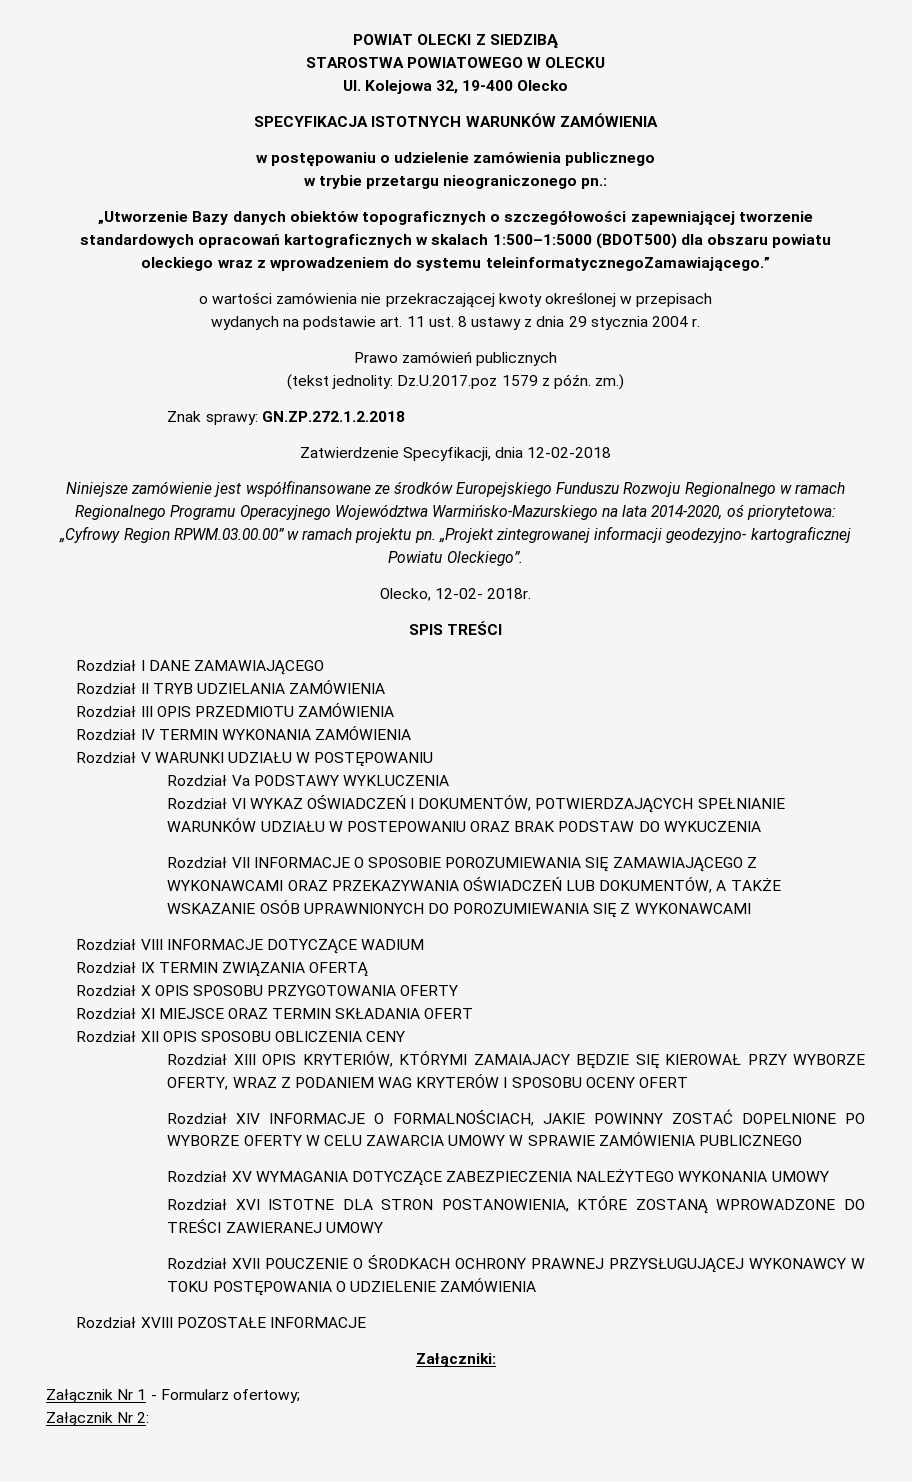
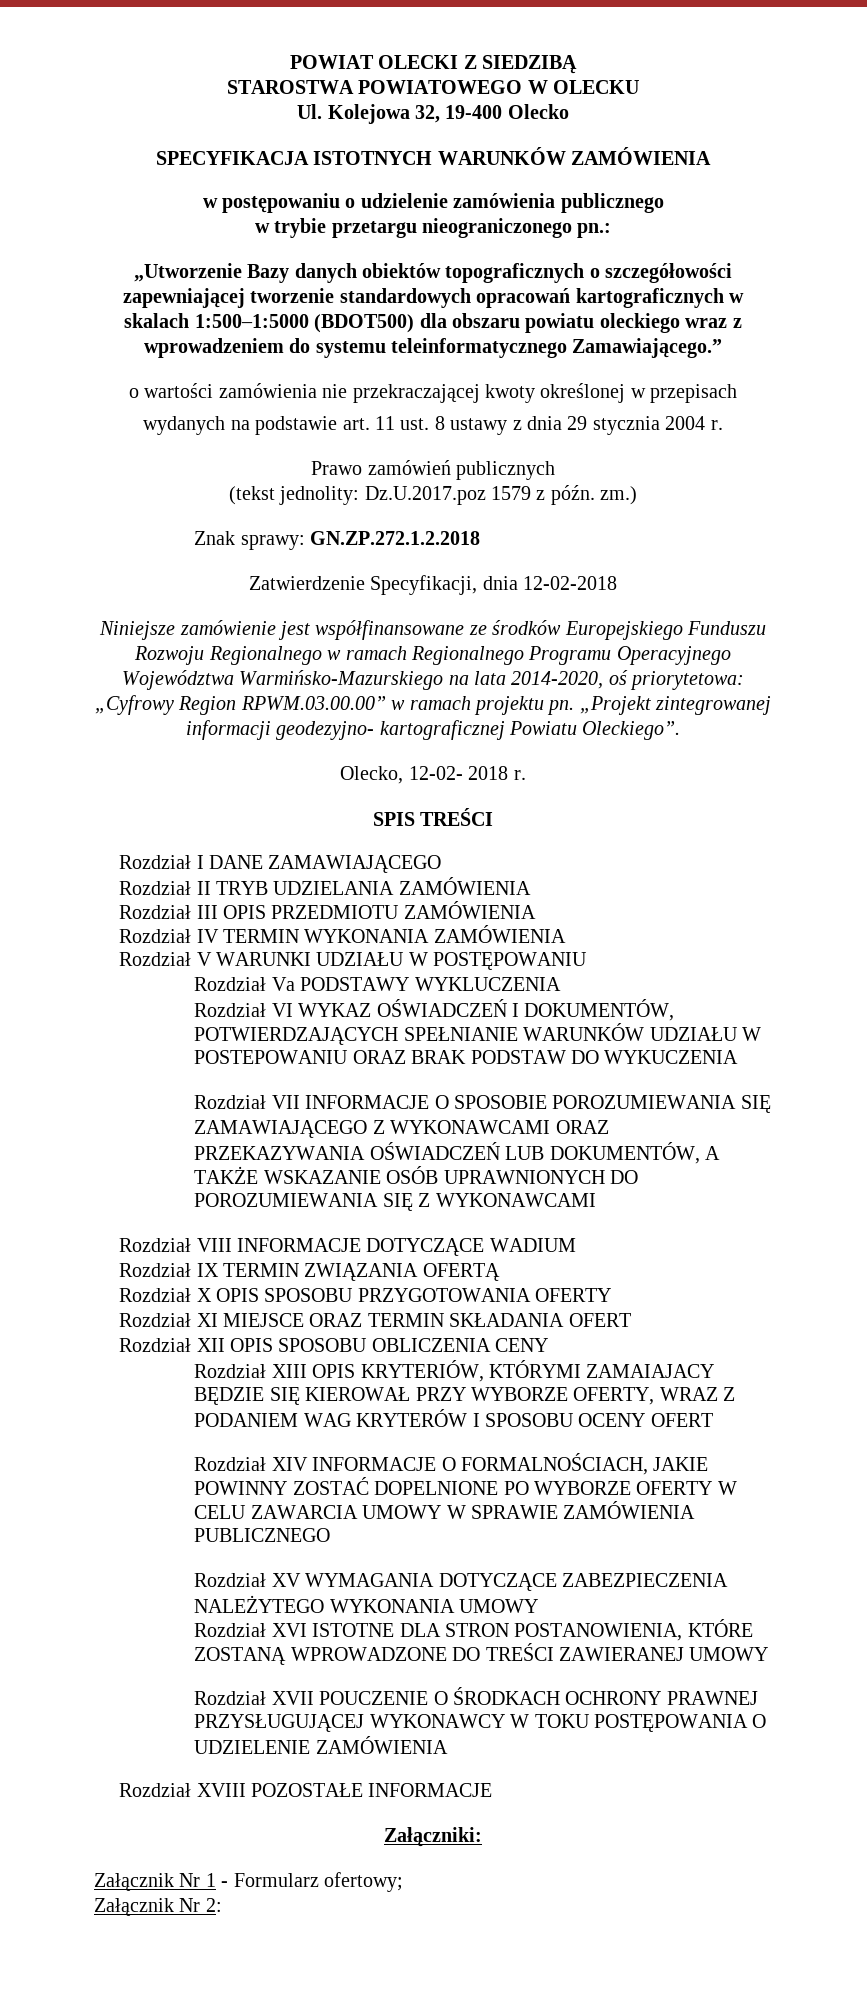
[485,257,770,271] teleinformatycznegoZamawiającego.” -> [390,338,723,358] teleinformatycznego Zamawiającego.”
[487,588,532,599] 2018r. -> [468,766,526,780] 2018 r.

